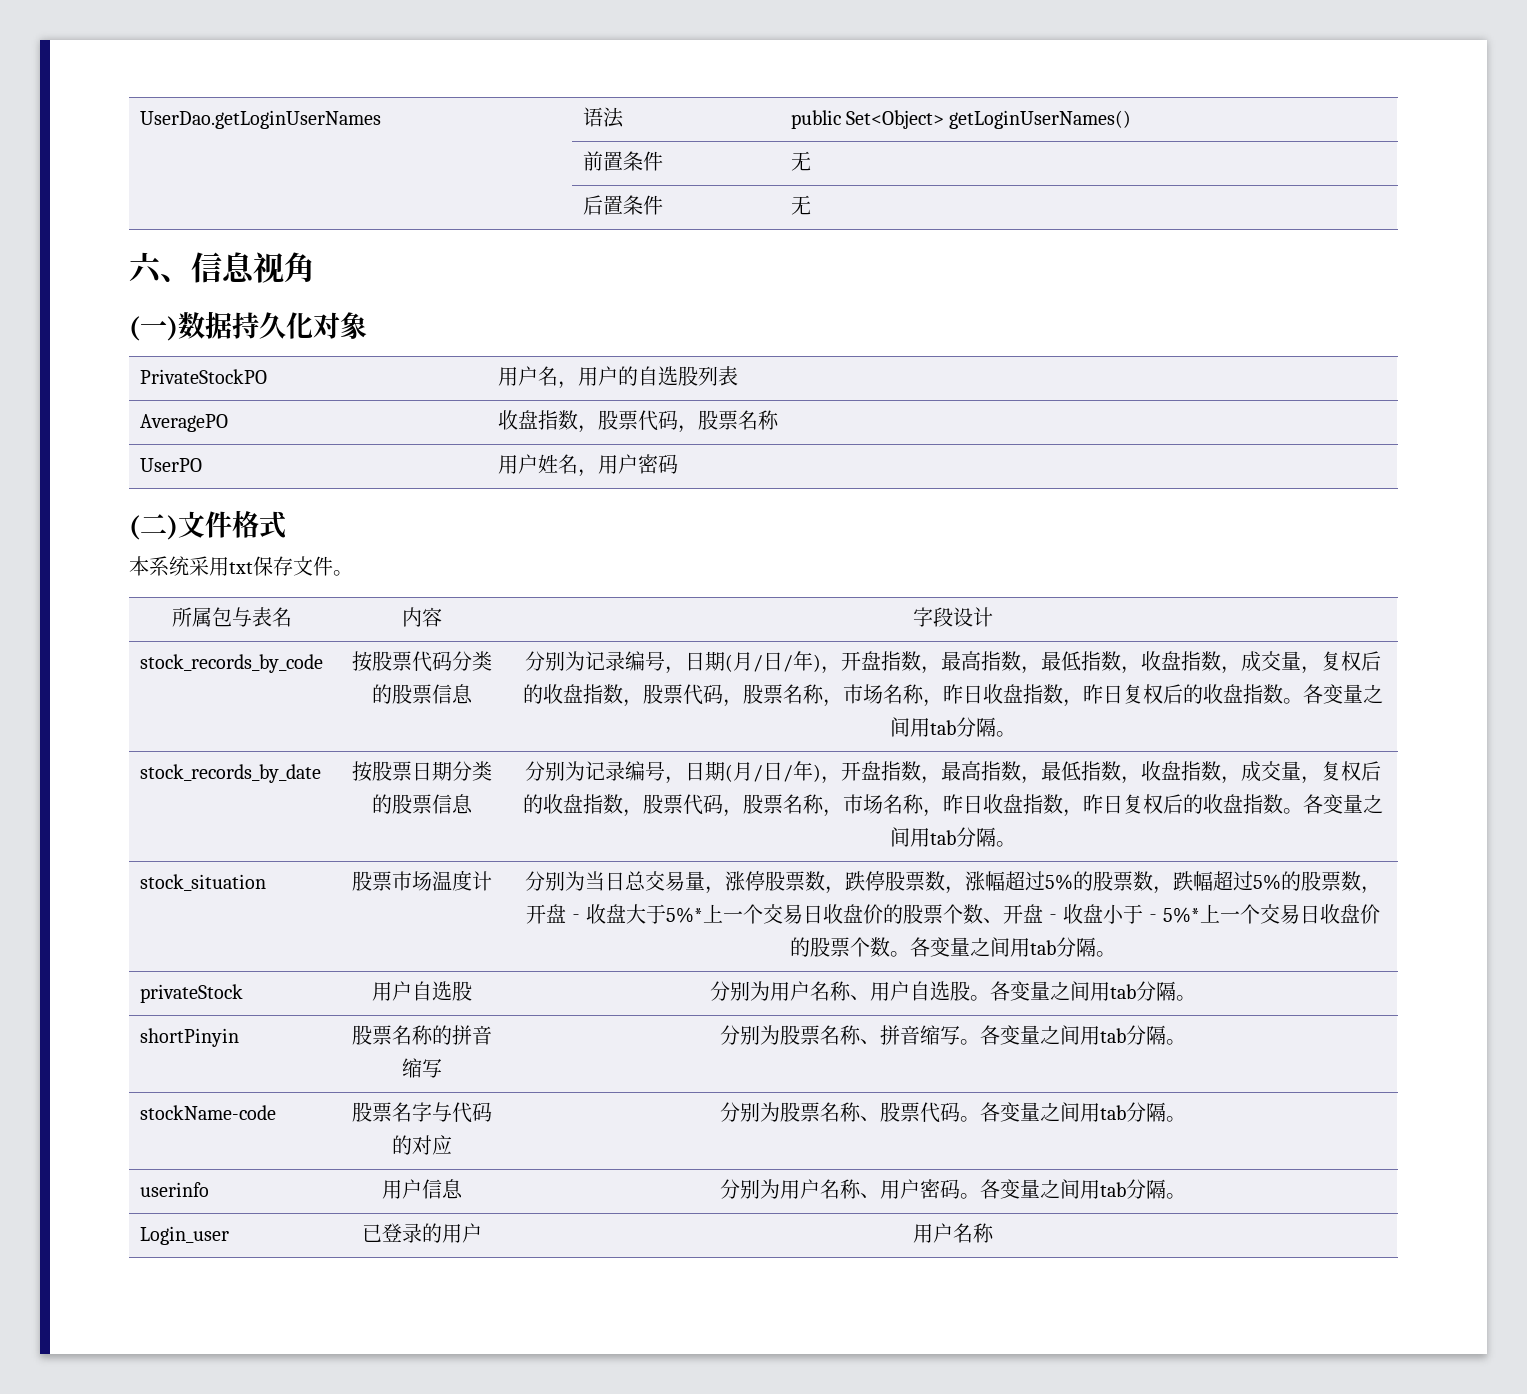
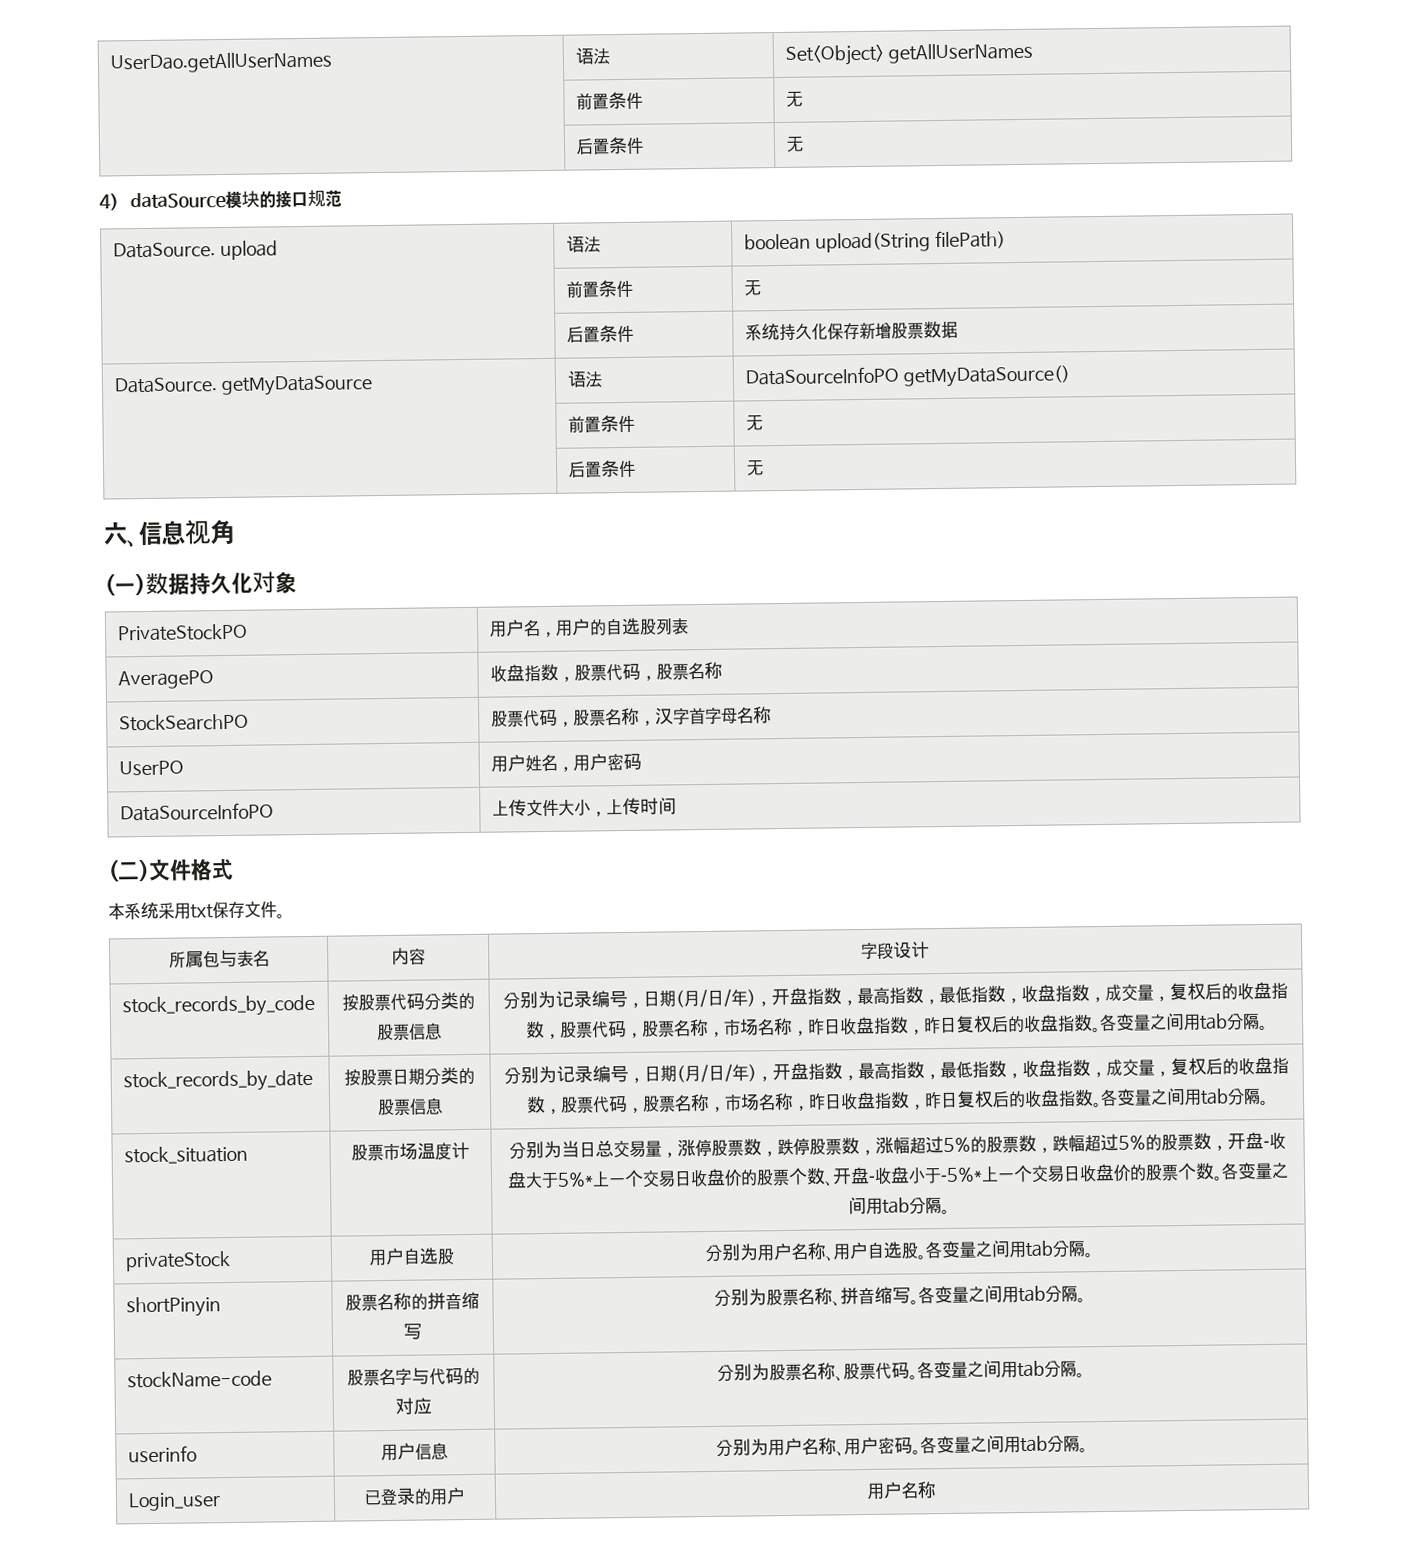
[139,110,381,129] [582,107,624,128] [790,110,1132,129] UserDao.getLoginUserNames | 语法 | public Set<Object> getLoginUserNames() -> [109,51,333,74] [574,47,610,65] [784,42,1033,66] [575,91,643,110] [785,91,803,107] [575,136,644,155] [785,136,804,152] [99,189,343,211] [112,240,278,261] [565,235,601,253] [743,230,1006,253] [565,279,633,298] [743,280,761,296] [566,324,634,343] [744,320,958,342] [113,375,373,397] [566,370,603,388] [744,365,1071,388] UserDao.getAllUserNames | 语法 | Set<Object> getAllUserNames // | 前置条件 | 无 // | 后置条件 | 无 // 4) dataSource模块的接口规范 // DataSource. upload | 语法 | boolean upload(String filePath) // | 前置条件 | 无 // | 后置条件 | 系统持久化保存新增股票数据 // DataSource. getMyDataSource | 语法 | DataSourceInfoPO getMyDataSource()
(779, 420) none -> [118,713,249,732] [490,706,772,728] // StockSearchPO | 股票代码，股票名称，汉字首字母名称
(678, 464) none -> [119,802,274,822] [491,797,677,817] // DataSourceInfoPO | 上传文件大小，上传时间

